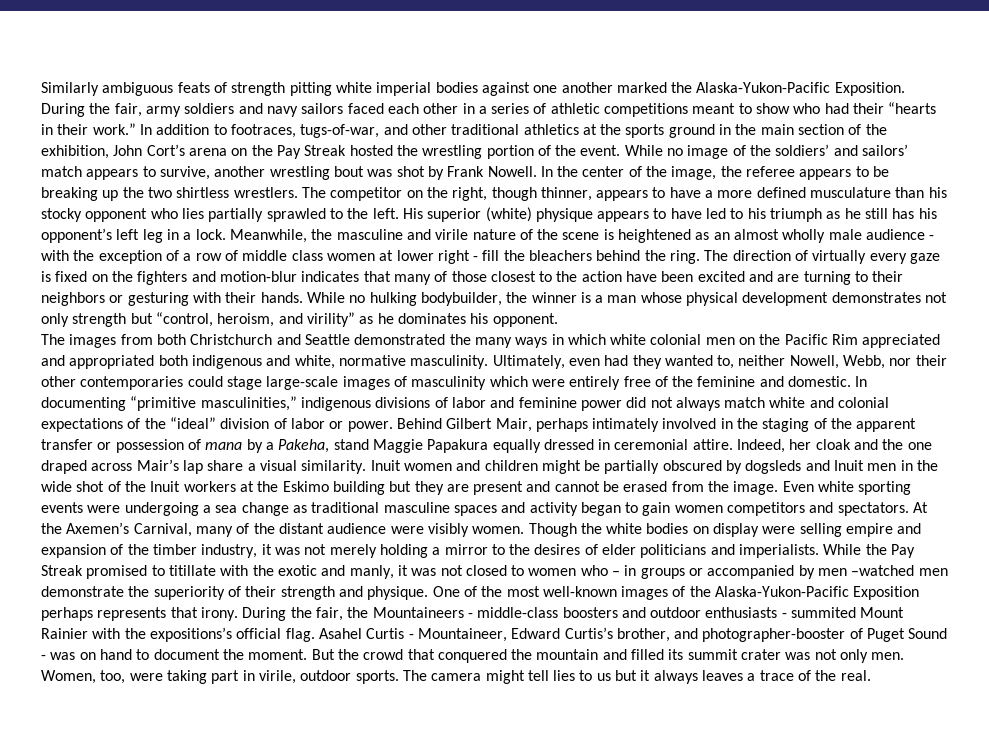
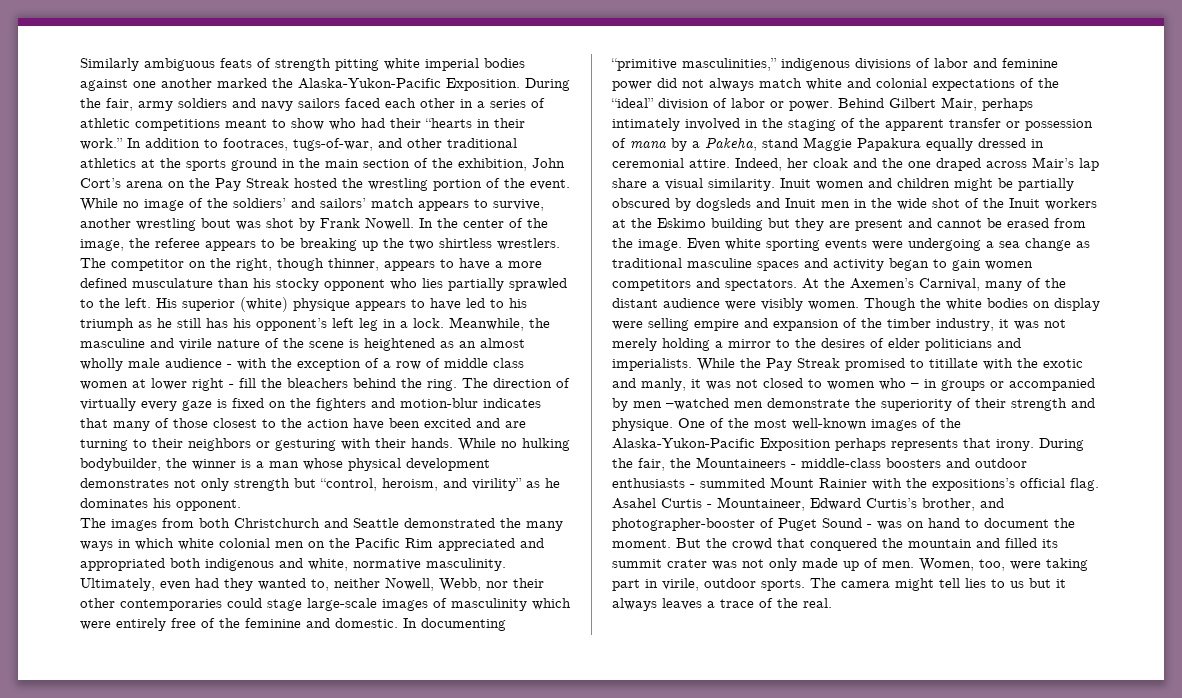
(869, 656) none -> [802,558,878,571] made up of

